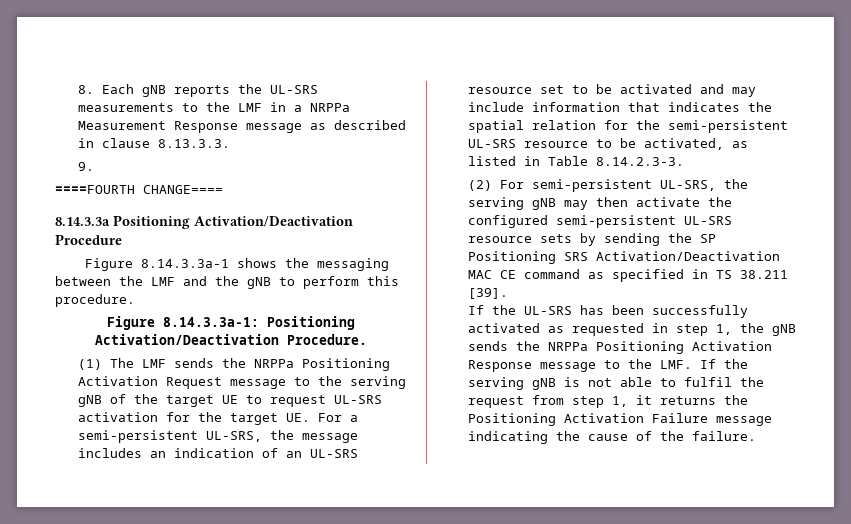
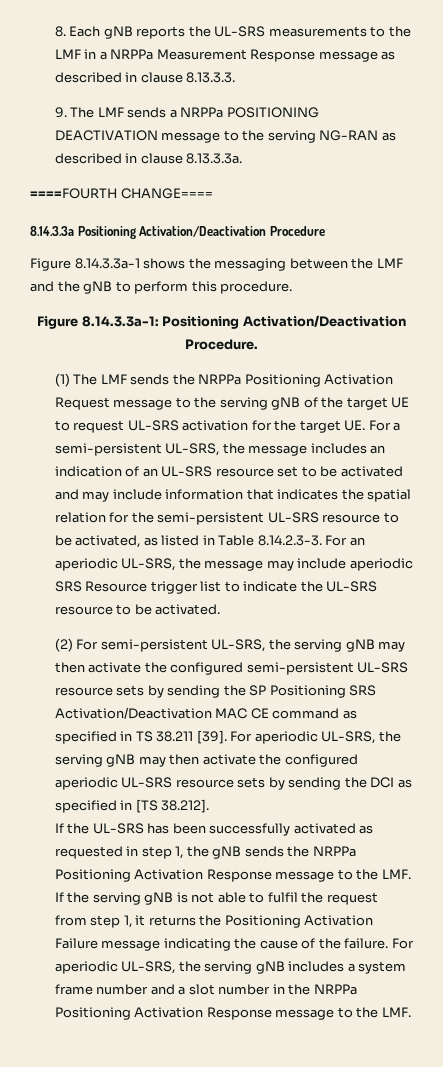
(94, 166) none -> [70,107,319,118] [54,130,396,143] [54,153,243,164] The LMF sends a NRPPa POSITIONING DEACTIVATION message to the serving NG-RAN as described in clause 8.13.3.3a.
(684, 161) none -> [325,535,365,546] [54,558,413,571] [54,581,378,594] [54,604,221,615] For an aperiodic UL-SRS, the message may include aperiodic SRS Resource trigger list to indicate the UL-SRS resource to be activated.
(508, 293) none -> [230,731,401,744] [54,754,358,767] [54,777,412,790] [54,799,210,813] For aperiodic UL-SRS, the serving gNB may then activate the configured aperiodic UL-SRS resource sets by sending the DCI as specified in [TS 38.212].
(756, 436) none -> [391,938,414,949] [54,961,407,974] [54,984,357,995] [54,1007,411,1020] For aperiodic UL-SRS, the serving gNB includes a system frame number and a slot number in the NRPPa Positioning Activation Response message to the LMF.

